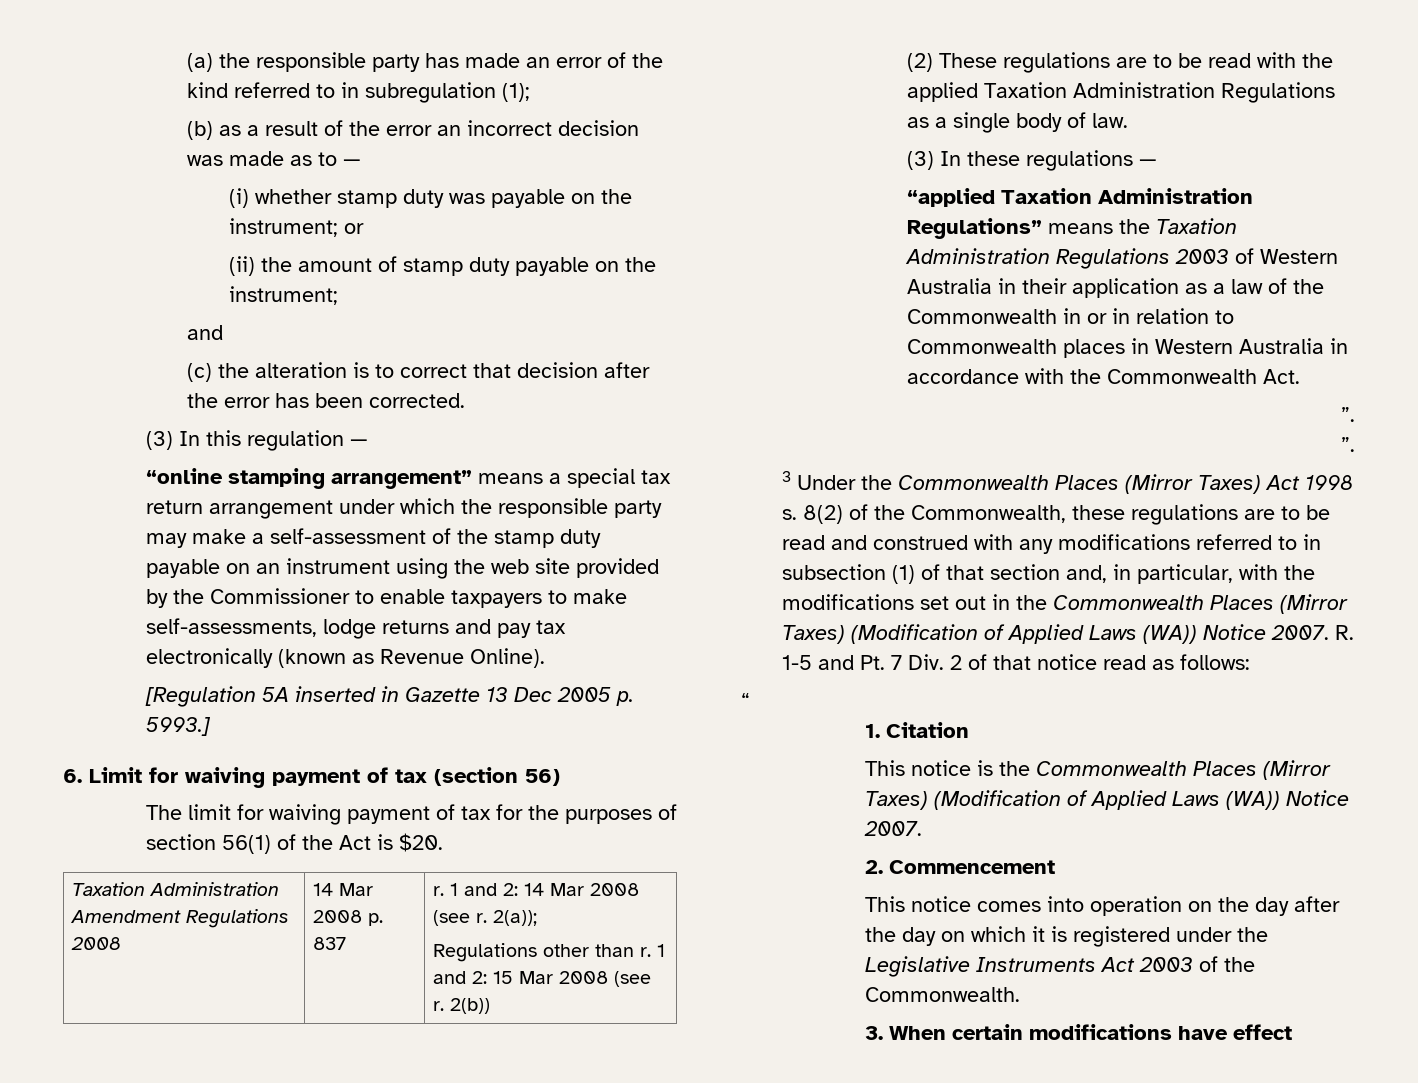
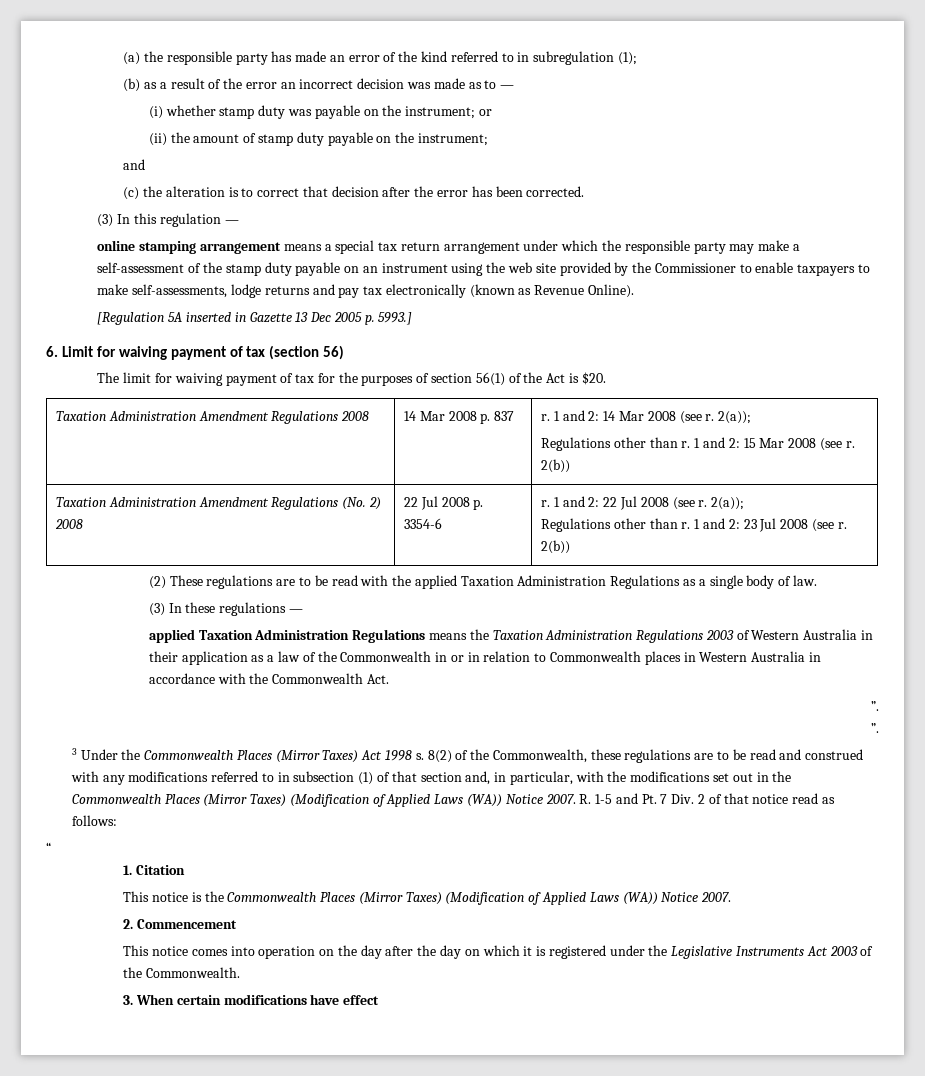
[145,468,472,489] “online stamping arrangement” -> [97,240,282,254] online stamping arrangement
(491, 1006) none -> [56,497,381,510] [55,519,84,529] [404,496,484,510] [404,518,443,529] [541,496,745,510] [541,518,847,532] [541,540,571,554] // Taxation Administration Amendment Regulations (No. 2) 2008 | 22 Jul 2008 p. 3354-6 | r. 1 and 2: 22 Jul 2008 (see r. 2(a)); // Regulations other than r. 1 and 2: 23 Jul 2008 (see r. 2(b))
[906,188,1253,207] [906,218,1042,239] “applied Taxation Administration Regulations” -> [148,629,426,643] applied Taxation Administration Regulations

